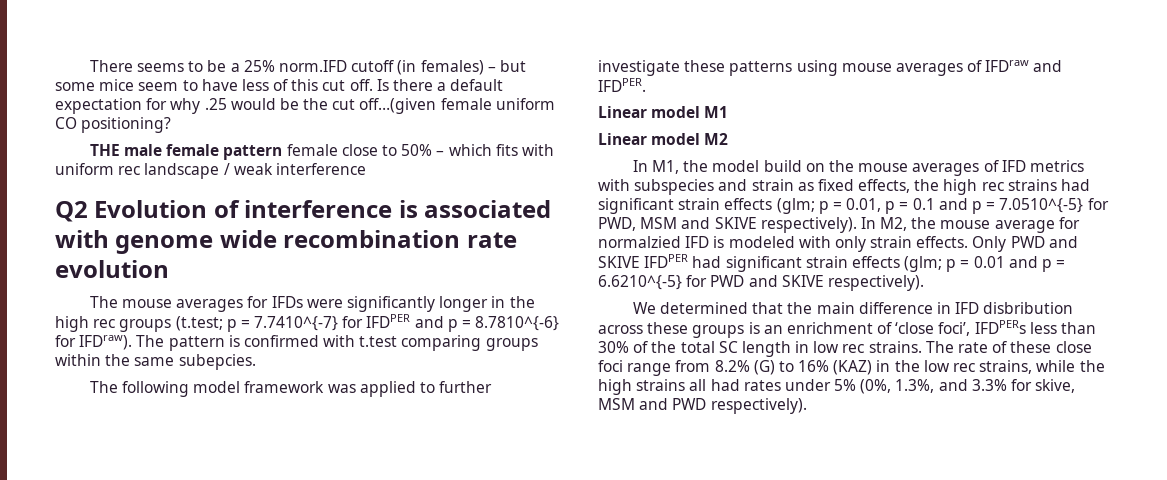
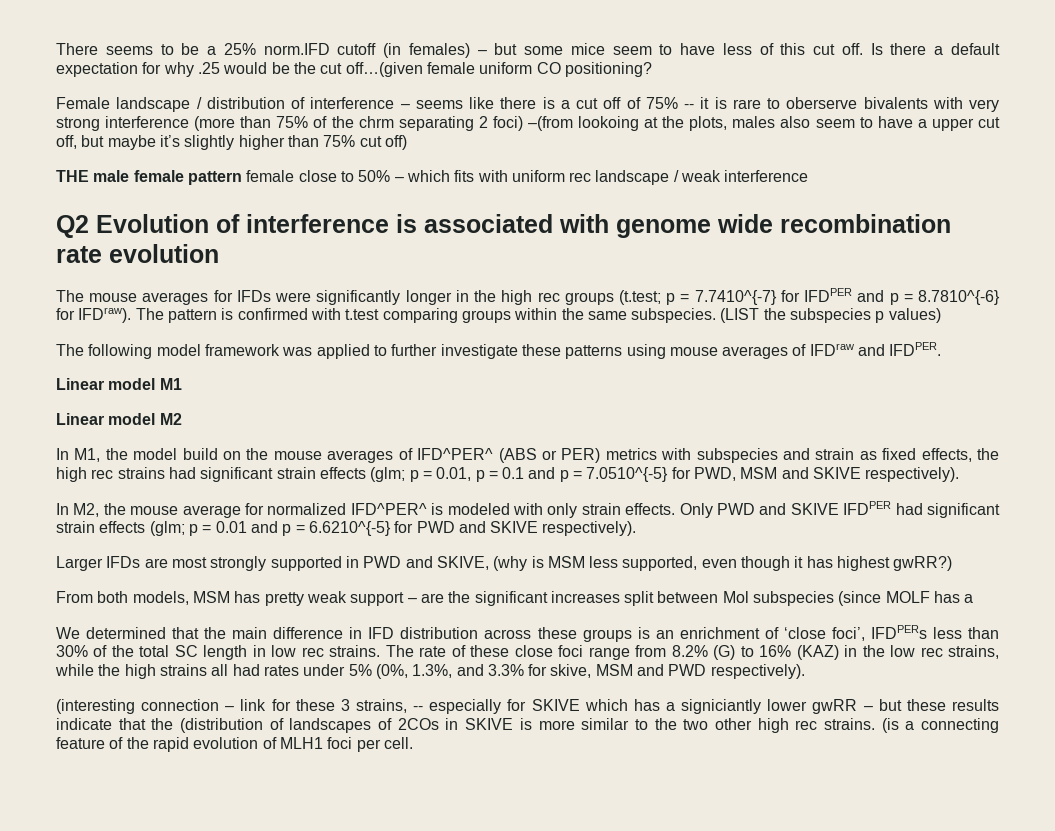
(172, 125) none -> [56,97,999,112] [56,116,1000,131] [56,135,407,150] // Female landscape / distribution of interference – seems like there is a cut off of 75% -- it is rare to oberserve bivalents with very strong interference (more than 75% of the chrm separating 2 foci) –(from lookoing at the plots, males also seem to have a upper cut off, but maybe it’s slightly higher than 75% cut off)
[178,354,256,370] subepcies. -> [631,308,941,323] subspecies. (LIST the subspecies p values)
[1001,160,1026,172] IFD -> [417,448,601,463] IFD^PER^ (ABS or PER)
(857, 225) none -> (960, 474) //
[598,236,710,248] normalzied IFD -> [267,503,427,515] normalized IFD^PER^
(924, 283) none -> [56,556,953,571] [56,591,974,606] // Larger IFDs are most strongly supported in PWD and SKIVE, (why is MSM less supported, even though it has highest gwRR?) // From both models, MSM has pretty weak support – are the significant increases split between Mol subspecies (since MOLF has a
[983,302,1074,314] disbribution -> [400,627,479,639] distribution
(807, 406) none -> [56,699,999,714] [56,718,999,733] [56,737,413,752] // (interesting connection – link for these 3 strains, -- especially for SKIVE which has a signiciantly lower gwRR – but these results indicate that the (distribution of landscapes of 2COs in SKIVE is more similar to the two other high rec strains. (is a connecting feature of the rapid evolution of MLH1 foci per cell.

